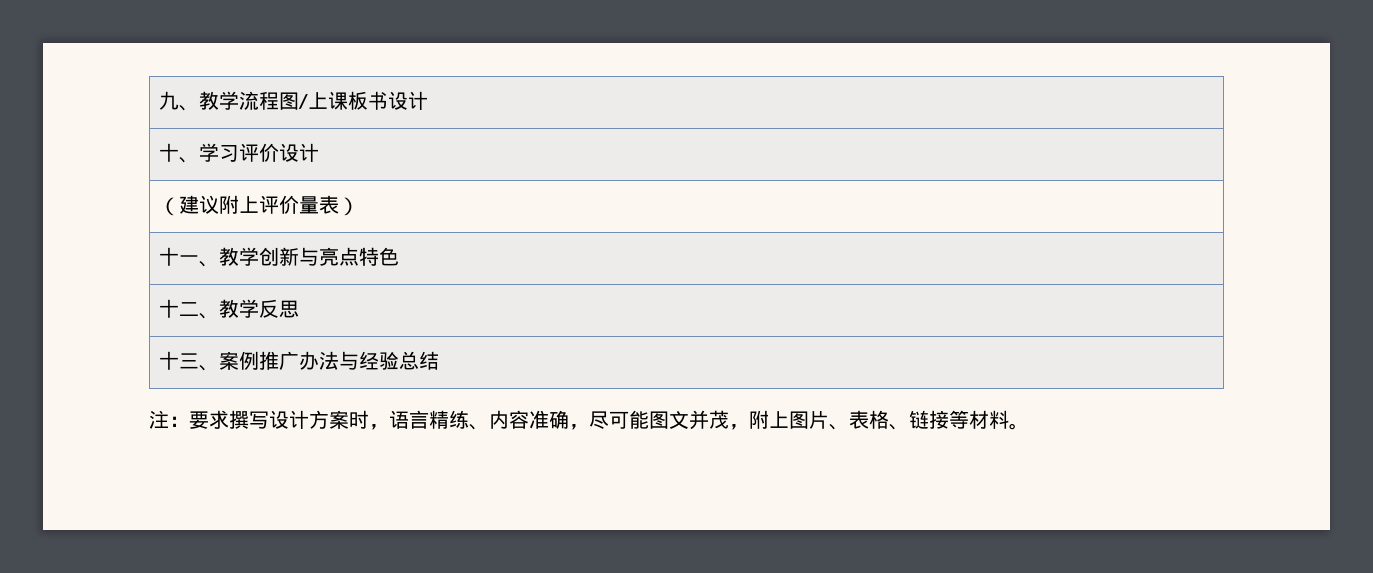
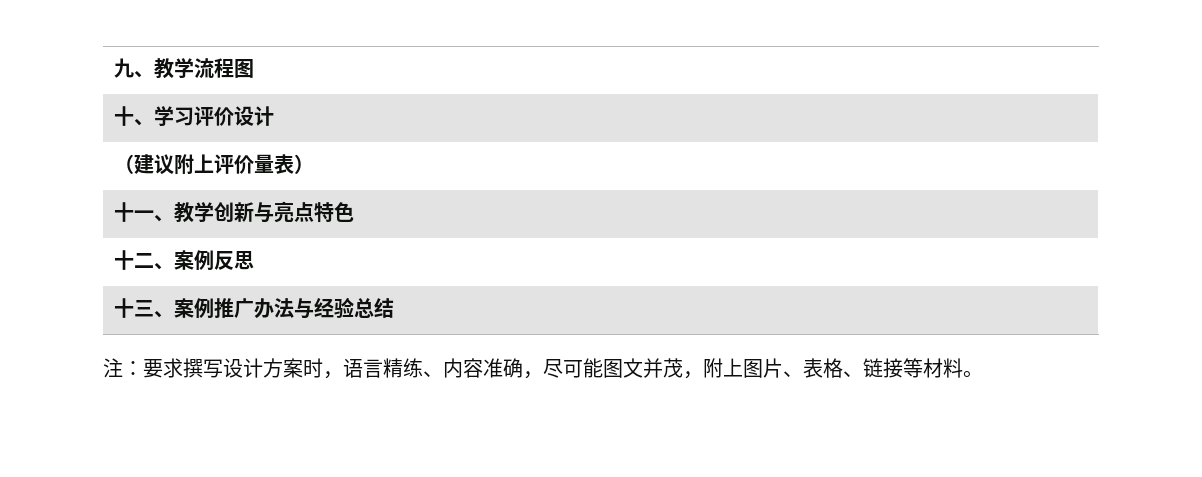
[298,91,429,110] /上课板书设计 -> (255, 68) none
[219,299,260,318] 教学 -> [174,250,215,270] 案例

